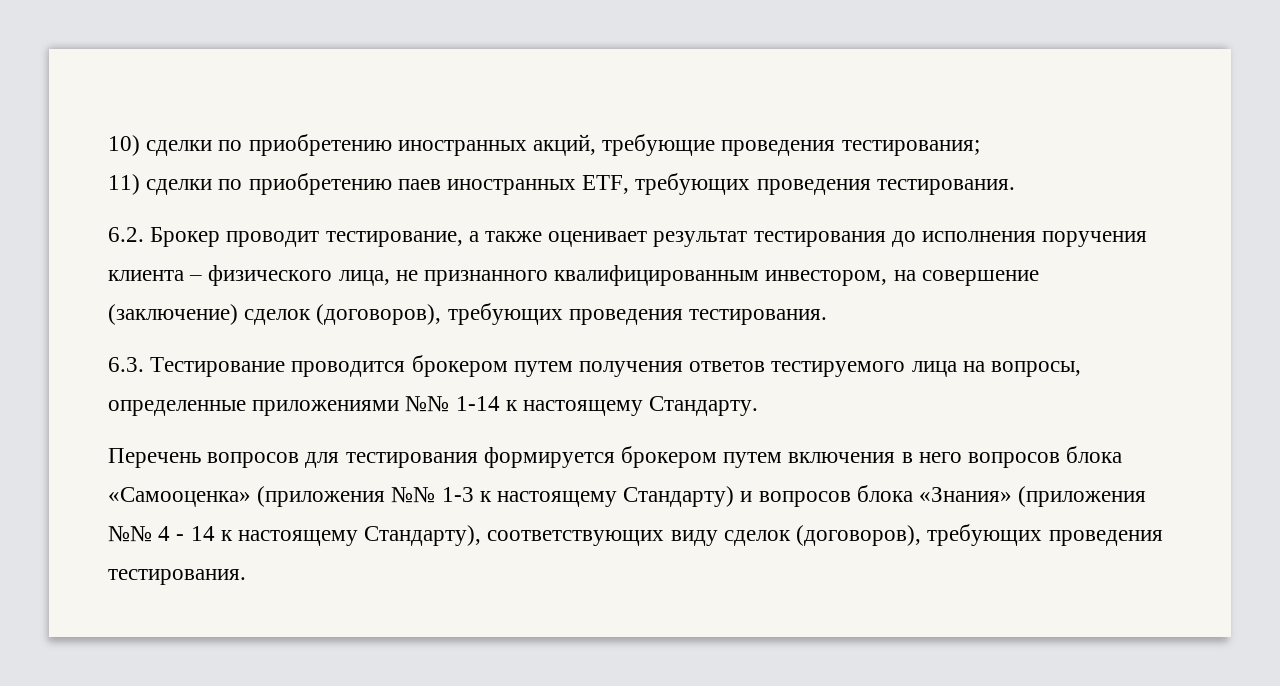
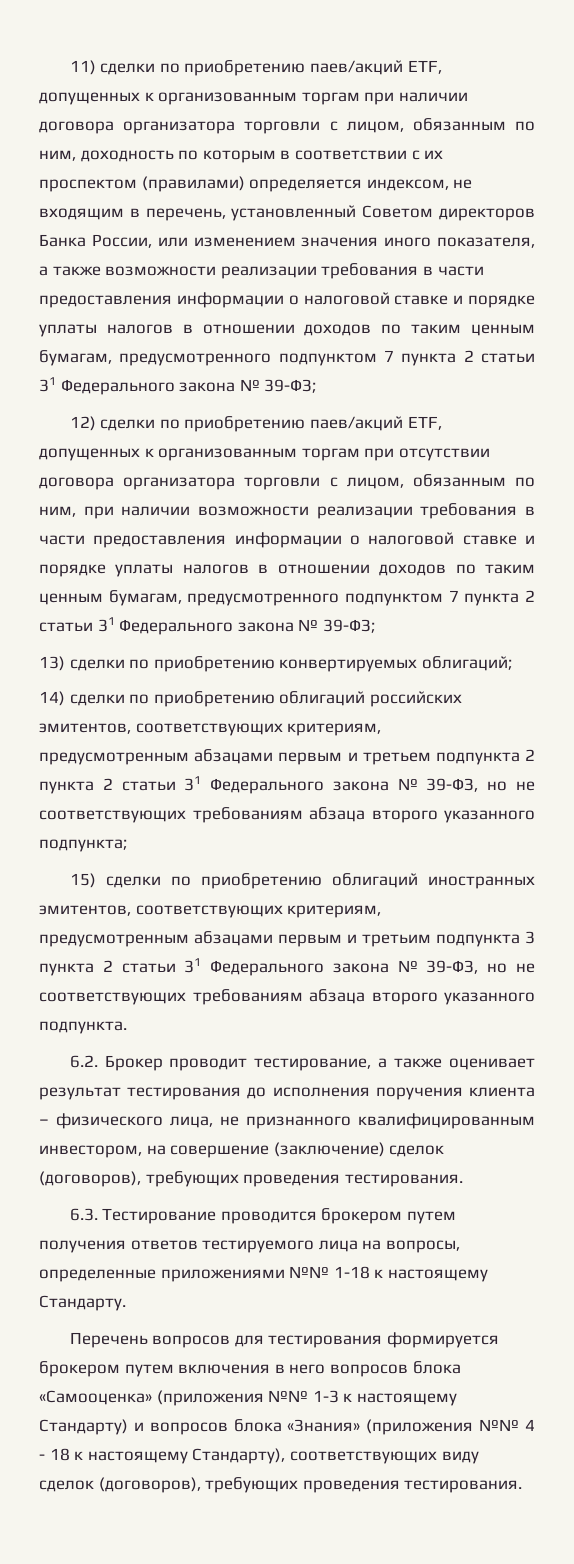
[108,134,980,156] [108,173,1015,195] 10) сделки по приобретению иностранных акций, требующие проведения тестирования; // 11) сделки по приобретению паев иностранных ETF, требующих проведения тестирования. -> [69,60,442,76] [39,92,468,105] [39,118,535,134] [39,150,444,163] [39,176,473,192] [39,205,535,221] [39,234,535,248] [39,263,484,279] [39,292,535,308] [39,324,535,337] [39,350,535,366] [39,377,317,395] [69,416,442,432] [39,448,490,461] [39,474,535,490] [39,503,535,519] [39,532,535,548] [39,564,535,577] [39,590,535,606] [39,617,375,635] [39,656,512,672] [39,691,462,707] [39,723,382,736] [39,749,535,765] [39,776,535,794] [39,807,535,823] [39,839,127,852] [69,873,535,889] [39,905,382,918] [39,931,535,947] [39,958,535,976] [39,989,535,1005] [39,1021,127,1034] 11) сделки по приобретению паев/акций ETF, допущенных к организованным торгам при наличии договора организатора торговли с лицом, обязанным по ним, доходность по которым в соответствии с их проспектом (правилами) определяется индексом, не входящим в перечень, установленный Советом директоров Банка России, или изменением значения иного показателя, а также возможности реализации требования в части предоставления информации о налоговой ставке и порядке уплаты налогов в отношении доходов по таким ценным бумагам, предусмотренного подпунктом 7 пункта 2 статьи 31 Федерального закона № 39-ФЗ; // 12) сделки по приобретению паев/акций ETF, допущенных к организованным торгам при отсутствии договора организатора торговли с лицом, обязанным по ним, при наличии возможности реализации требования в части предоставления информации о налоговой ставке и порядке уплаты налогов в отношении доходов по таким ценным бумагам, предусмотренного подпунктом 7 пункта 2 статьи 31 Федерального закона № 39-ФЗ; // 13) сделки по приобретению конвертируемых облигаций; // 14) сделки по приобретению облигаций российских эмитентов, соответствующих критериям, предусмотренным абзацами первым и третьем подпункта 2 пункта 2 статьи 31 Федерального закона № 39-ФЗ, но не соответствующих требованиям абзаца второго указанного подпункта; // 15) сделки по приобретению облигаций иностранных эмитентов, соответствующих критериям, предусмотренным абзацами первым и третьим подпункта 3 пункта 2 статьи 31 Федерального закона № 39-ФЗ, но не соответствующих требованиям абзаца второго указанного подпункта.
[455,396,500,411] 1-14 -> [333,1266,370,1279] 1-18
[190,526,215,541] 14 -> [49,1448,70,1461] 18

